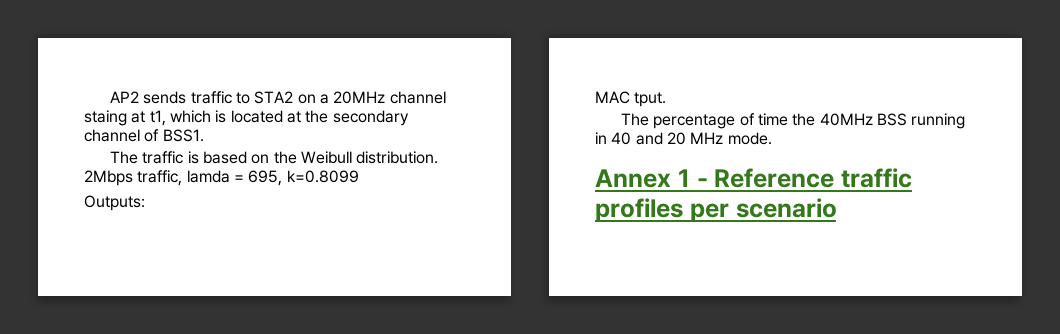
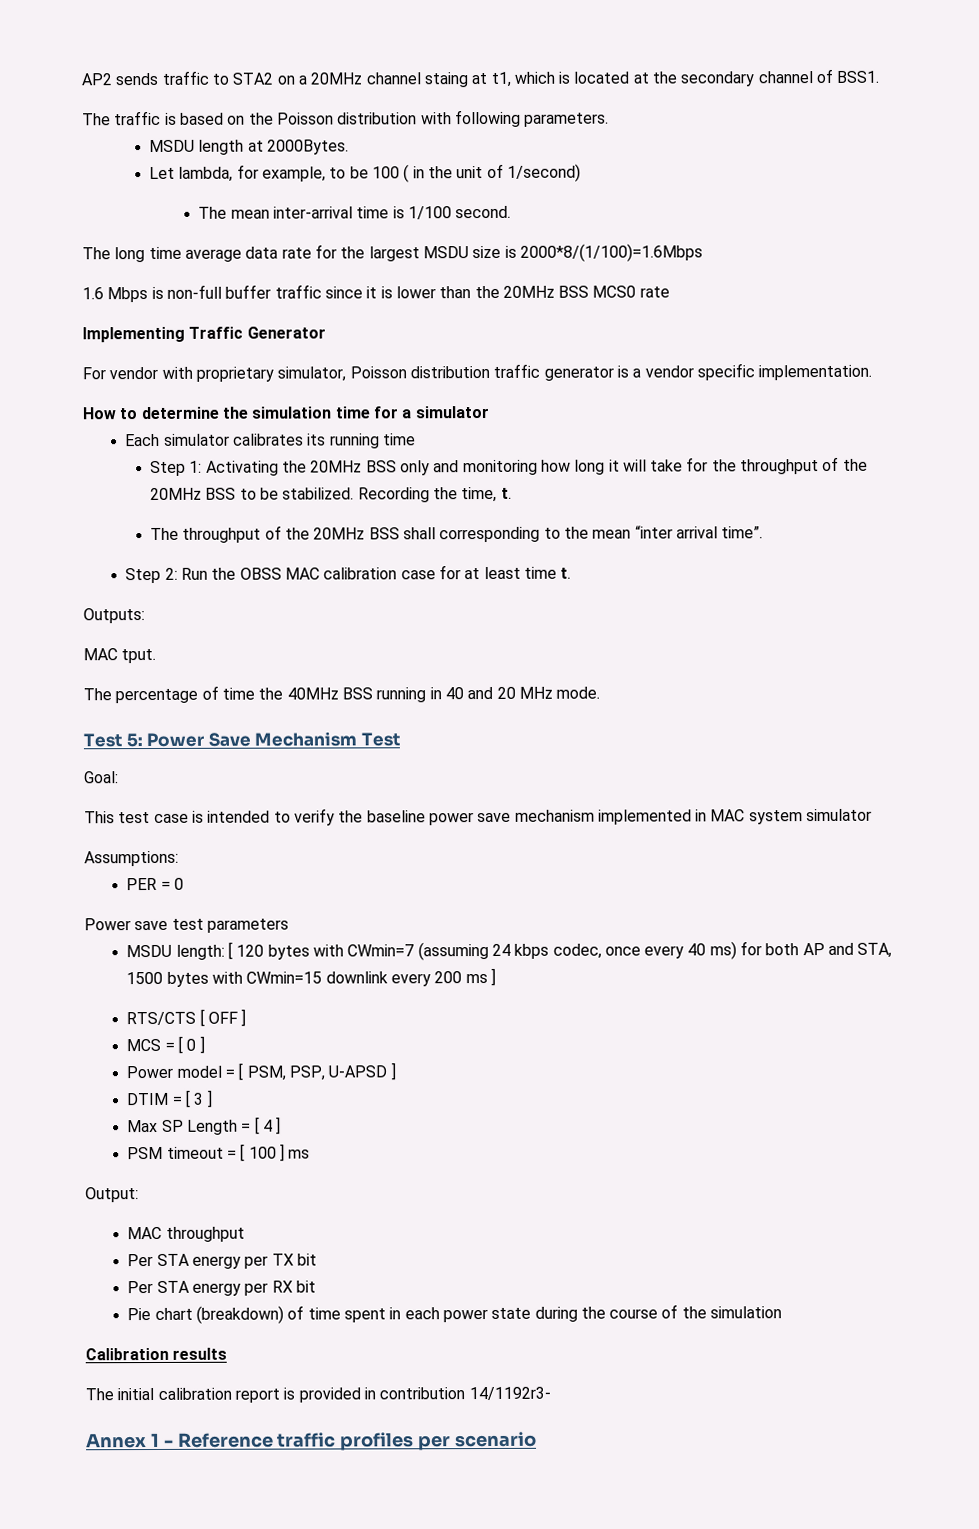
[301,151,439,164] [84,170,359,186] Weibull distribution. 2Mbps traffic, lamda = 695, k=0.8099 -> [276,109,610,128] [148,139,349,155] [148,163,581,183] [198,205,512,220] [82,243,703,263] [82,284,670,303] [82,326,326,343] [82,363,873,382] [82,406,489,420] [125,433,416,449] [149,456,868,477] [149,486,512,503] [149,525,764,543] [125,565,572,584] Poisson distribution with following parameters. // MSDU length at 2000Bytes. // Let lambda, for example, to be 100 ( in the unit of 1/second) // The mean inter-arrival time is 1/100 second. // The long time average data rate for the largest MSDU size is 2000*8/(1/100)=1.6Mbps // 1.6 Mbps is non-full buffer traffic since it is lower than the 20MHz BSS MCS0 rate // Implementing Traffic Generator // For vendor with proprietary simulator, Poisson distribution traffic generator is a vendor specific implementation. // How to determine the simulation time for a simulator // Each simulator calibrates its running time // Step 1: Activating the 20MHz BSS only and monitoring how long it will take for the throughput of the 20MHz BSS to be stabilized. Recording the time, t. // The throughput of the 20MHz BSS shall corresponding to the mean “inter arrival time”. // Step 2: Run the OBSS MAC calibration case for at least time t.
(772, 138) none -> [83,731,400,748] [84,771,119,784] [84,808,873,826] [84,850,179,867] [126,877,184,891] [84,918,289,933] [126,941,893,961] [126,967,496,987] [126,1008,247,1027] [126,1035,205,1054] [126,1062,396,1081] [126,1089,213,1108] [127,1116,282,1135] [127,1143,311,1162] [85,1187,139,1203] [127,1226,245,1242] [127,1253,317,1269] [127,1280,316,1296] [127,1304,783,1324] [85,1347,228,1361] [85,1386,551,1403] // Test 5: Power Save Mechanism Test // Goal: // This test case is intended to verify the baseline power save mechanism implemented in MAC system simulator // Assumptions: // PER = 0 // Power save test parameters // MSDU length: [ 120 bytes with CWmin=7 (assuming 24 kbps codec, once every 40 ms) for both AP and STA, 1500 bytes with CWmin=15 downlink every 200 ms ] // RTS/CTS [ OFF ] // MCS = [ 0 ] // Power model = [ PSM, PSP, U-APSD ] // DTIM = [ 3 ] // Max SP Length = [ 4 ] // PSM timeout = [ 100 ] ms // Output: // MAC throughput // Per STA energy per TX bit // Per STA energy per RX bit // Pie chart (breakdown) of time spent in each power state during the course of the simulation // Calibration results // The initial calibration report is provided in contribution 14/1192r3-

